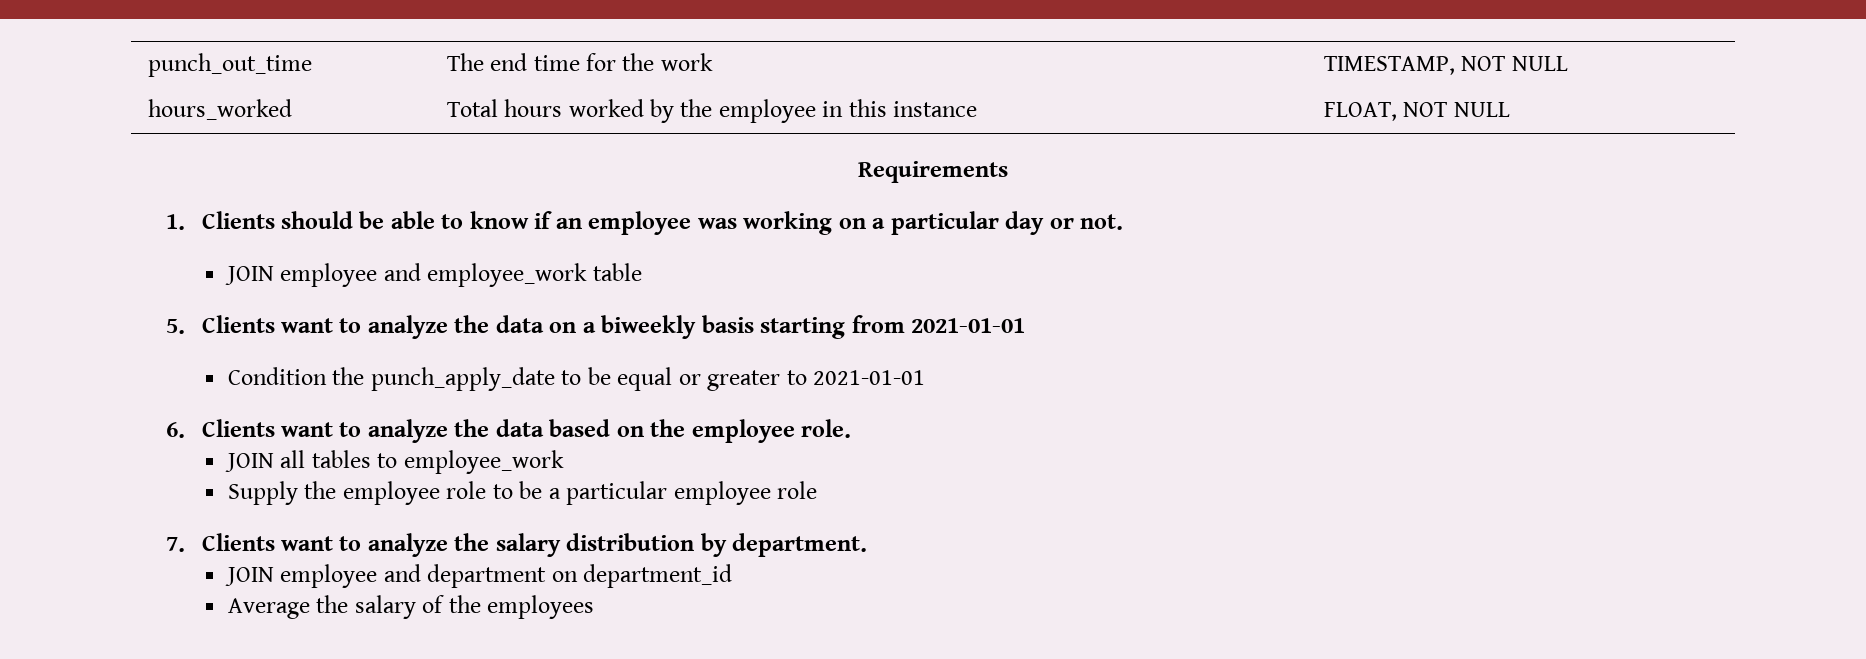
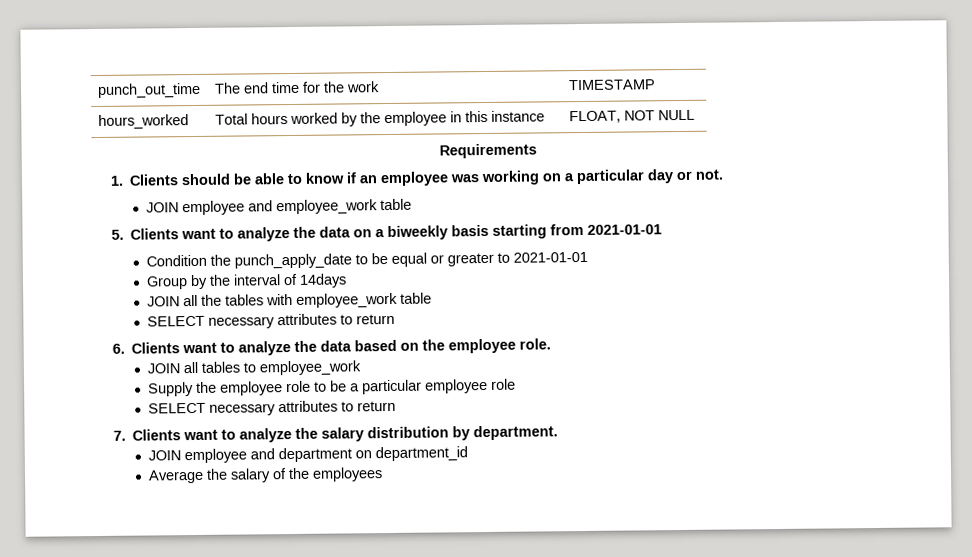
[1323,56,1568,75] TIMESTAMP, NOT NULL -> [568,79,657,91] TIMESTAMP
(926, 377) none -> [146,273,348,290] [147,292,433,308] [147,313,396,329] // Group by the interval of 14days // JOIN all the tables with employee_work table // SELECT necessary attributes to return
(818, 490) none -> [148,400,397,416] // SELECT necessary attributes to return

